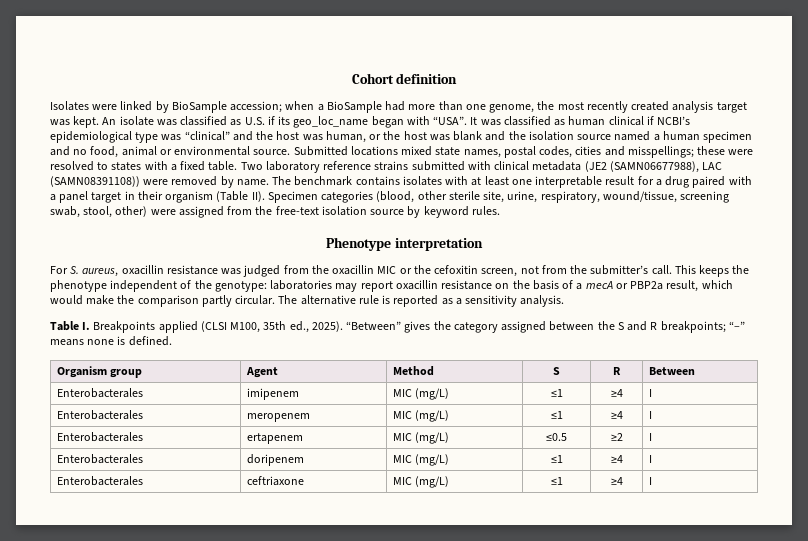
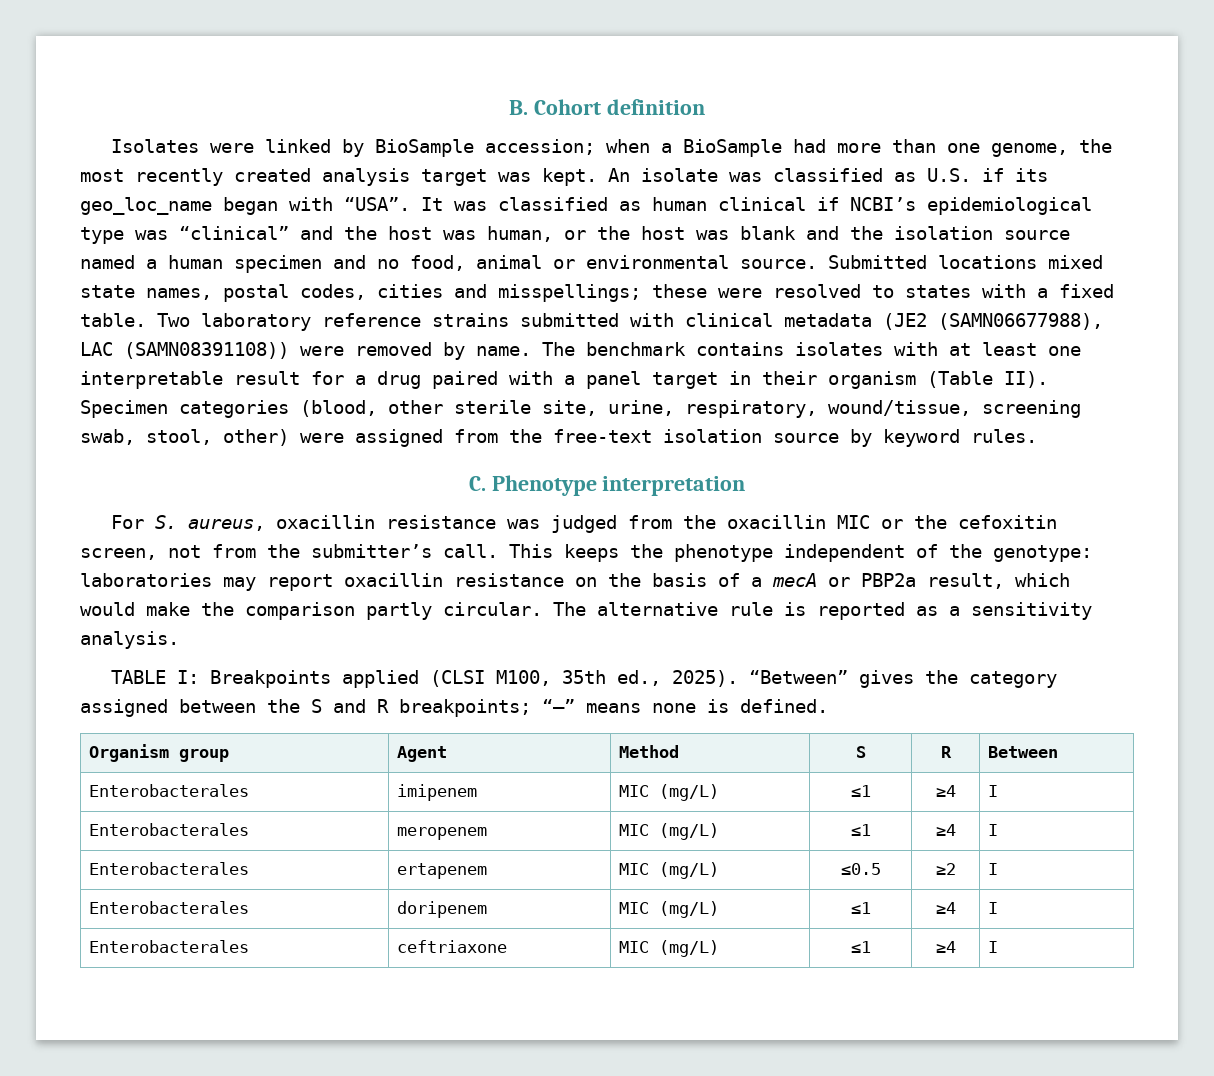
(351, 78) none -> [509,100,529,115] B.
(500, 210) none -> [468,476,486,491] C.
[50,321,91,331] Table I. -> [111,670,200,684] TABLE I:

